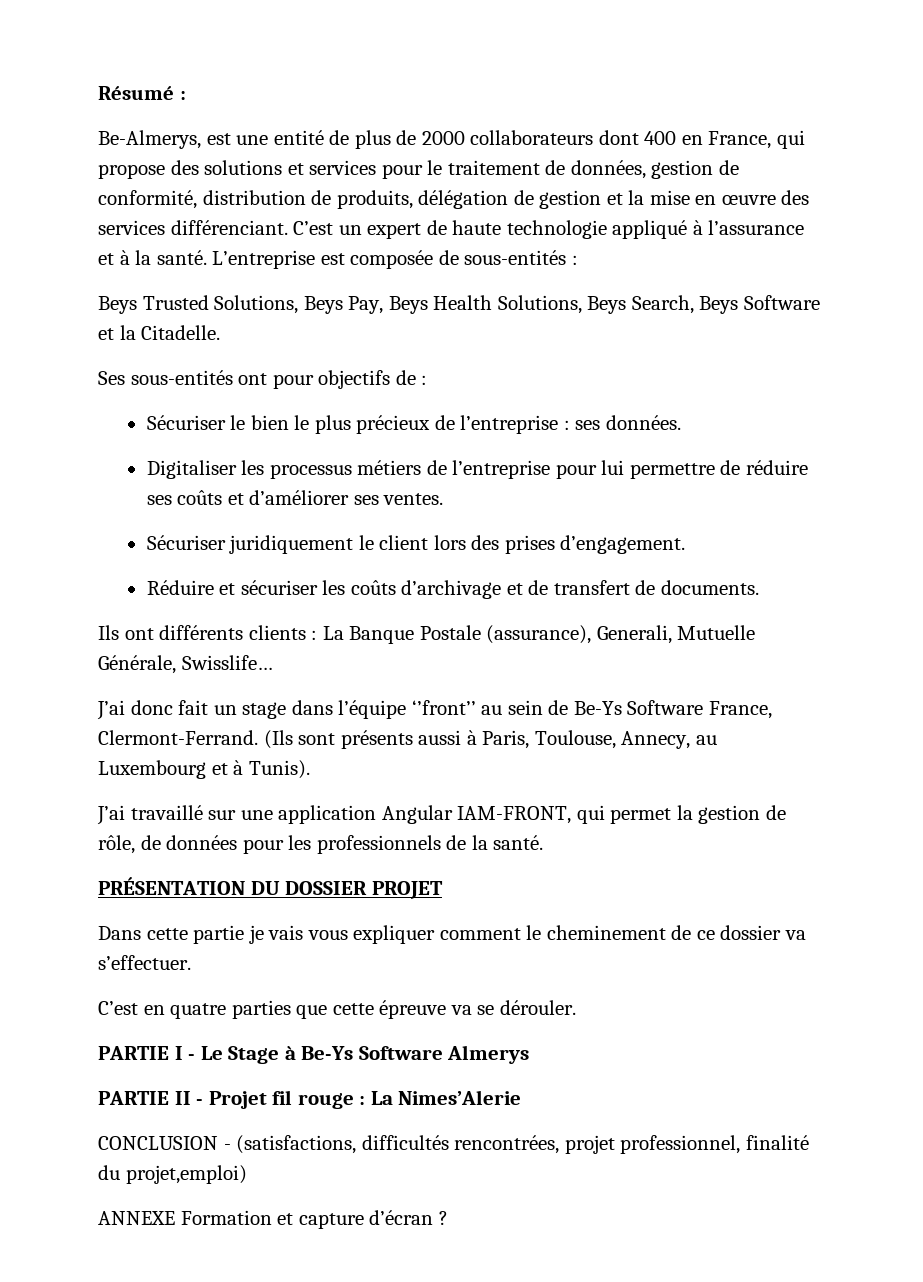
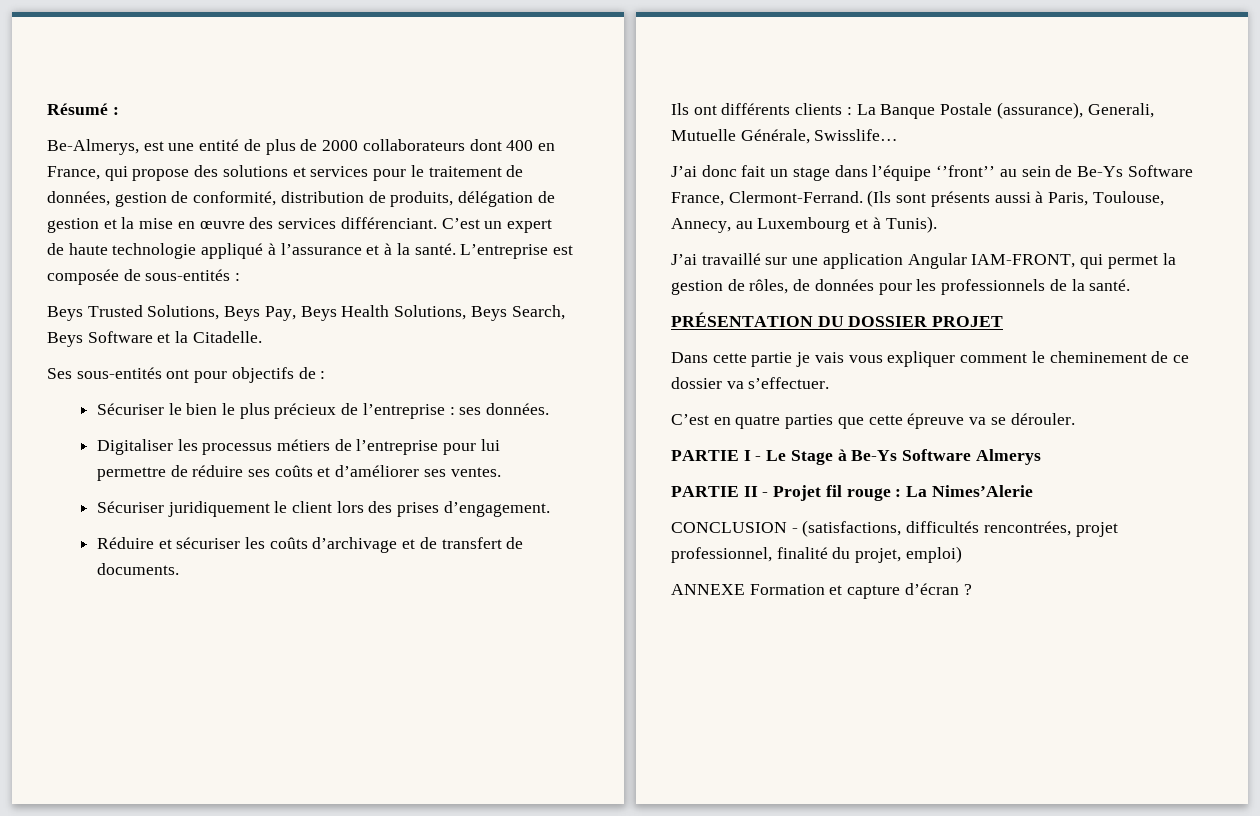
[98,835,135,854] rôle, -> [749,279,789,294] rôles,
[125,1165,247,1184] projet,emploi) -> [855,546,962,563] projet, emploi)

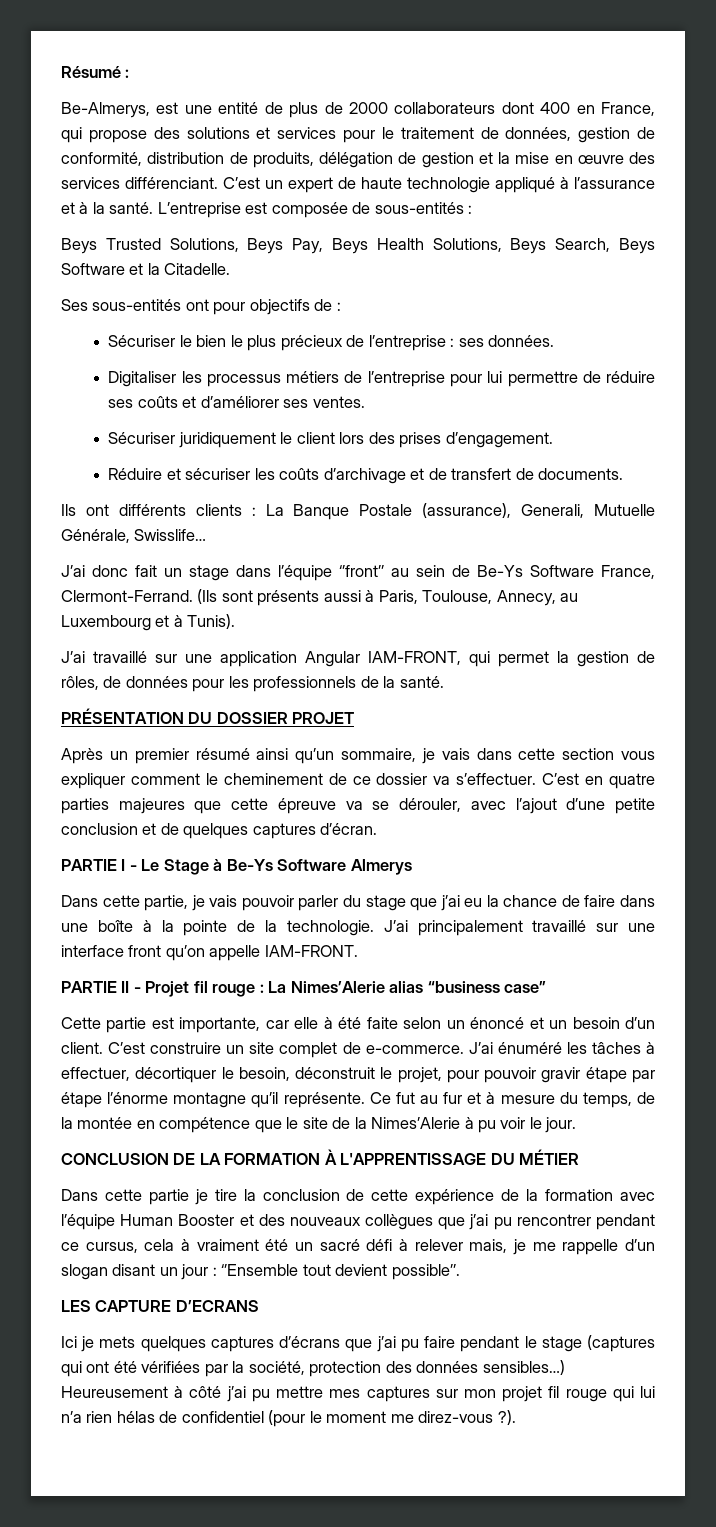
[671,352,844,367] Dans cette partie je vais -> [61,748,615,764] Après un premier résumé ainsi qu’un sommaire, je vais dans cette section
(830, 383) // -> (537, 779) none
(834, 421) none -> [118,798,185,814] majeures
[1010,413,1075,425] dérouler. -> [399,798,656,814] [61,823,378,839] dérouler, avec l’ajout d’une petite conclusion et de quelques captures d’écran.
(1041, 457) none -> [61,895,655,911] [61,920,655,936] [61,945,358,961] // Dans cette partie, je vais pouvoir parler du stage que j’ai eu la chance de faire dans une boîte à la pointe de la technologie. J’ai principalement travaillé sur une interface front qu’on appelle IAM-FRONT.
[671,520,1118,537] [671,546,962,563] [671,583,972,599] // CONCLUSION - (satisfactions, difficultés rencontrées, projet professionnel, finalité du projet, emploi) // ANNEXE Formation et capture d’écran ? -> [389,981,547,993] [61,1017,656,1033] [61,1042,655,1058] [61,1067,655,1083] [61,1092,656,1108] [61,1117,577,1133] [61,1149,580,1165] [61,1189,655,1205] [61,1214,655,1230] [61,1239,656,1255] [61,1264,460,1280] [61,1300,259,1312] [61,1335,655,1352] [61,1360,565,1377] [61,1386,655,1402] [61,1410,516,1427] alias “business case” // Cette partie est importante, car elle à été faite selon un énoncé et un besoin d’un client. C’est construire un site complet de e-commerce. J’ai énuméré les tâches à effectuer, décortiquer le besoin, déconstruit le projet, pour pouvoir gravir étape par étape l’énorme montagne qu’il représente. Ce fut au fur et à mesure du temps, de la montée en compétence que le site de la Nimes’Alerie à pu voir le jour. // CONCLUSION DE LA FORMATION À L'APPRENTISSAGE DU MÉTIER // Dans cette partie je tire la conclusion de cette expérience de la formation avec l’équipe Human Booster et des nouveaux collègues que j’ai pu rencontrer pendant ce cursus, cela à vraiment été un sacré défi à relever mais, je me rappelle d’un slogan disant un jour : ‘’Ensemble tout devient possible’’. // LES CAPTURE D’ECRANS // Ici je mets quelques captures d’écrans que j’ai pu faire pendant le stage (captures qui ont été vérifiées par la société, protection des données sensibles…) Heureusement à côté j’ai pu mettre mes captures sur mon projet fil rouge qui lui n’a rien hélas de confidentiel (pour le moment me direz-vous ?).

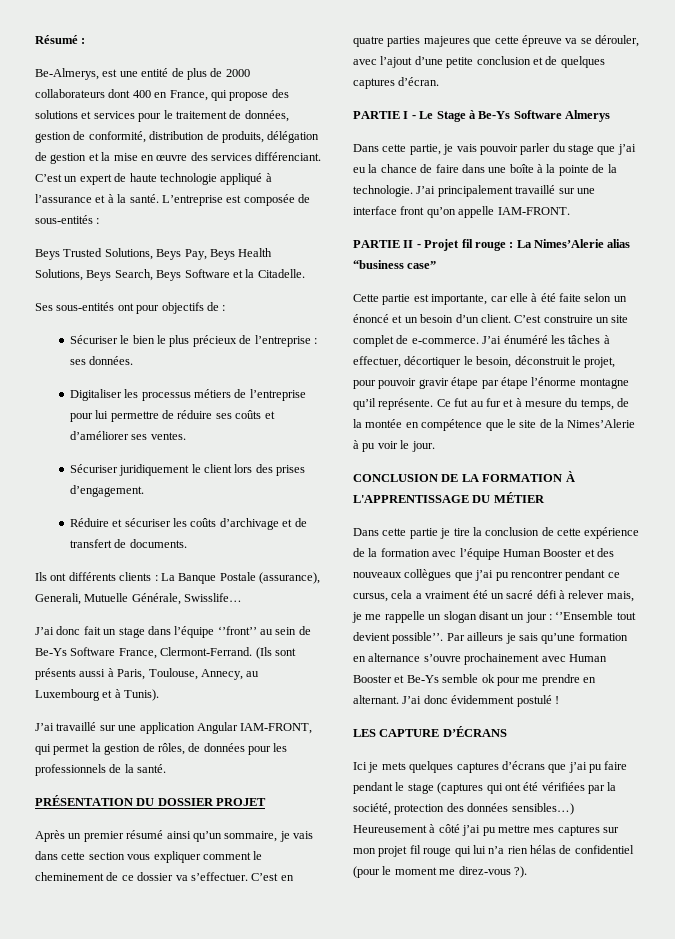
[181,1239,190,1251] à -> [415,593,422,599] a
[625,1239,656,1251] d’un -> [428,614,442,620] un
(460, 1272) none -> [446,632,628,644] [353,653,607,665] [353,674,596,686] [353,695,559,707] Par ailleurs je sais qu’une formation en alternance s’ouvre prochainement avec Human Booster et Be-Ys semble ok pour me prendre en alternant. J’ai donc évidemment postulé !
[175,1300,259,1312] D’ECRANS -> [442,726,507,737] D’ÉCRANS

